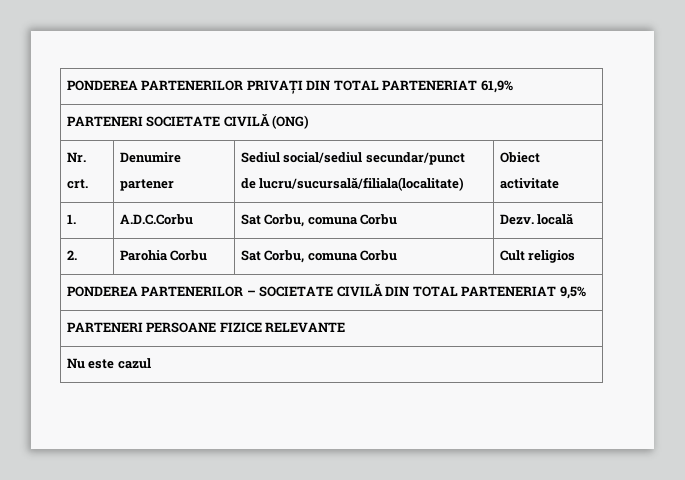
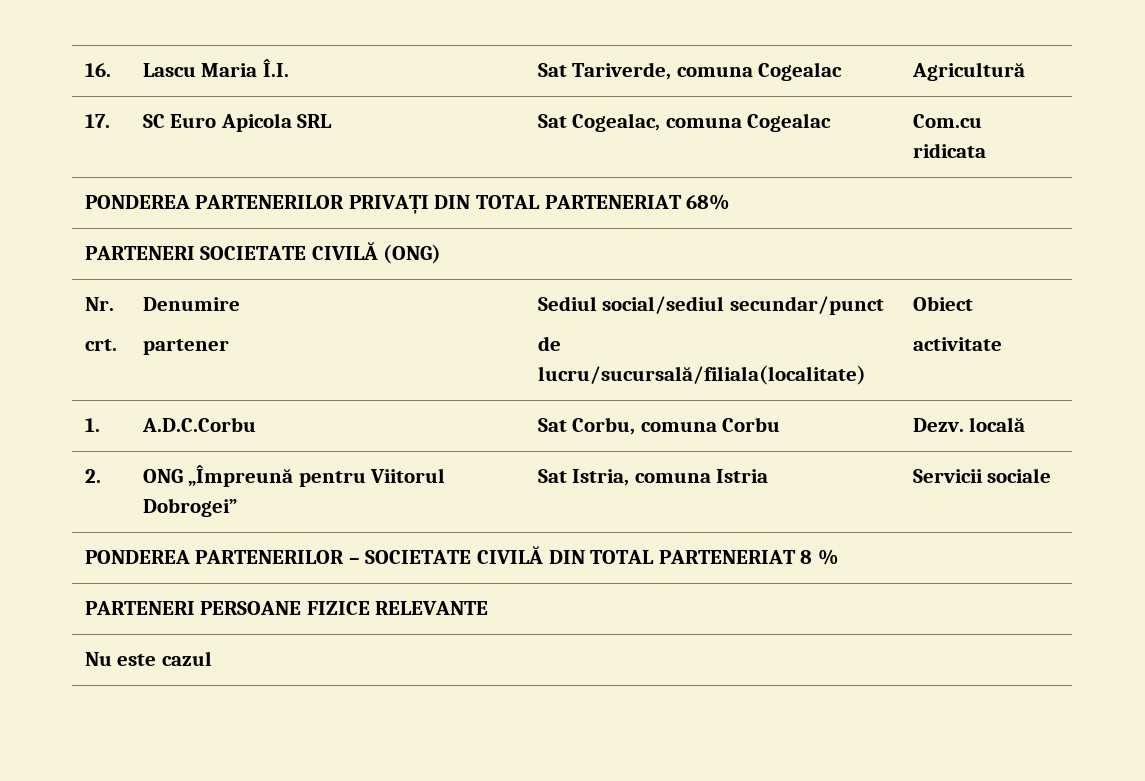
(66, 85) none -> [84,63,111,77] [142,59,289,77] [537,62,843,81] [911,62,1025,81] [84,114,110,128] [142,113,333,132] [537,113,832,132] [912,114,982,128] [912,143,986,158] 16. | Lascu Maria Î.I. | Sat Tariverde, comuna Cogealac | Agricultură // 17. | SC Euro Apicola SRL | Sat Cogealac, comuna Cogealac | Com.cu ridicata //
[480,80,513,93] 61,9% -> [686,194,731,210] 68%
[119,250,208,261] [240,250,398,263] [499,250,576,263] Parohia Corbu | Sat Corbu, comuna Corbu | Cult religios -> [142,465,446,487] [142,498,237,517] [537,469,769,486] [912,468,1052,483] ONG „Împreună pentru Viitorul Dobrogei” | Sat Istria, comuna Istria | Servicii sociale
[559,286,586,299] 9,5% -> [800,549,839,565] 8 %

